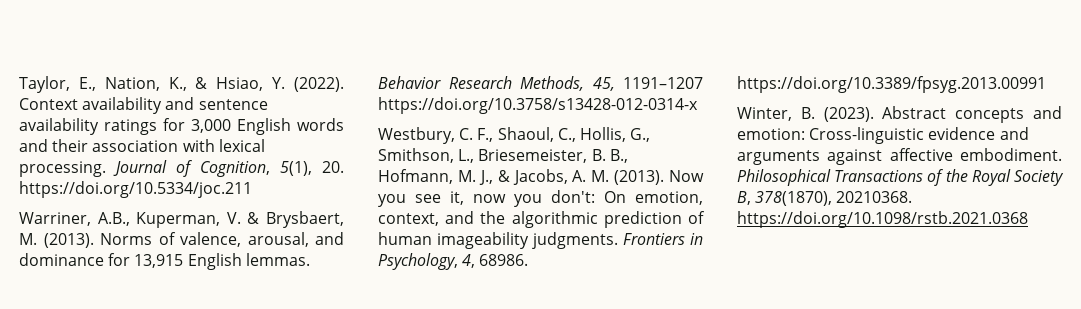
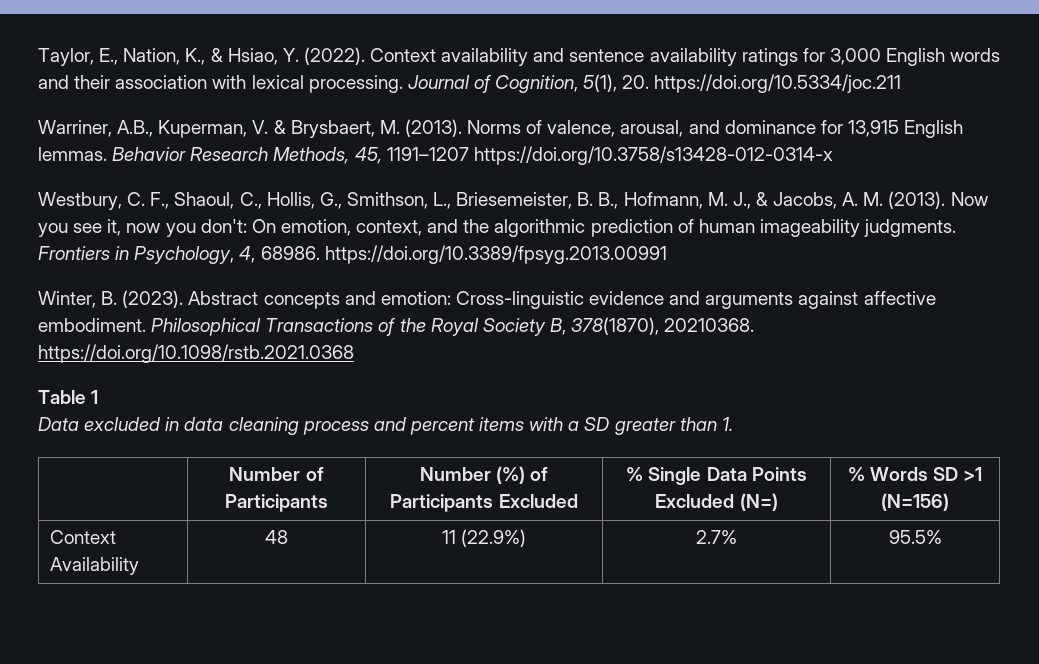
(1028, 219) none -> [38,390,99,404] [38,417,733,435] [229,467,324,481] [225,494,328,512] [419,466,549,484] [390,494,578,512] [626,467,807,485] [655,493,778,511] [847,467,983,481] [881,493,949,511] [49,530,116,544] [49,557,139,575] [265,530,288,544] [441,529,527,547] [696,530,737,544] [888,530,942,544] // Table 1 // Data excluded in data cleaning process and percent items with a SD greater than 1. // | Number of Participants | Number (%) of Participants Excluded | % Single Data Points Excluded (N=) | % Words SD >1 (N=156) // Context Availability | 48 | 11 (22.9%) | 2.7% | 95.5%

